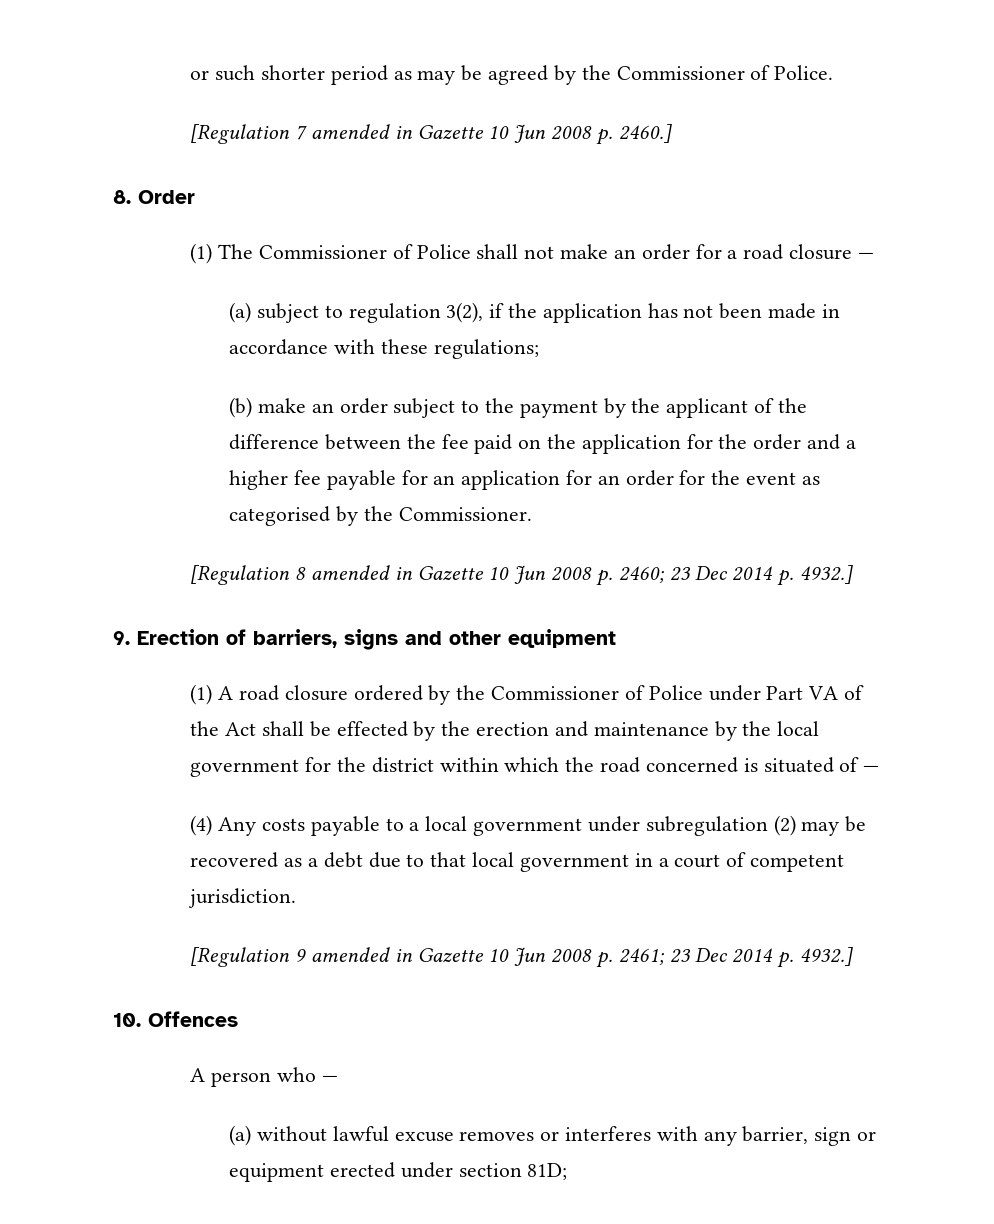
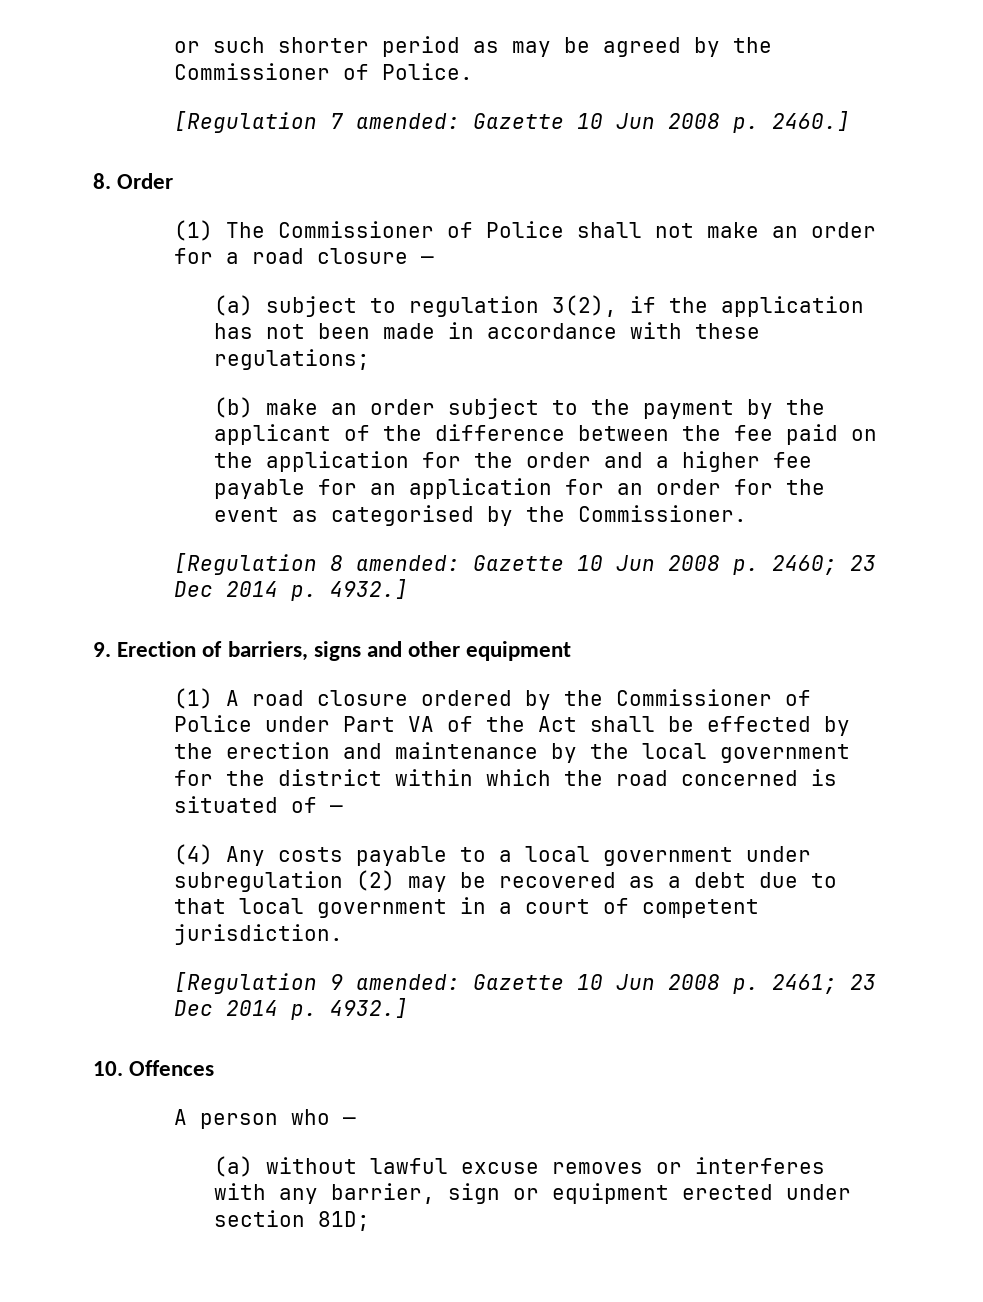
[311,124,413,139] amended in -> [355,113,460,129] amended:
[311,565,413,580] amended in -> [355,555,460,571] amended:
[311,947,413,962] amended in -> [355,974,460,990] amended:

